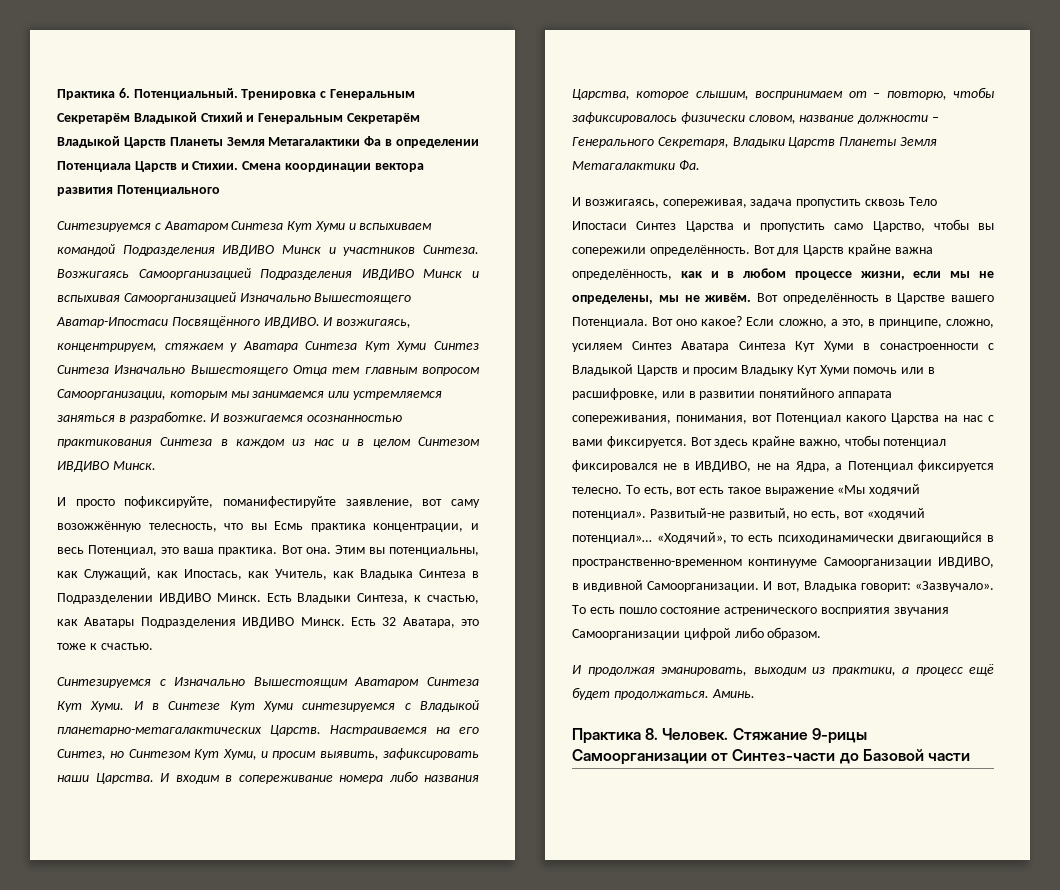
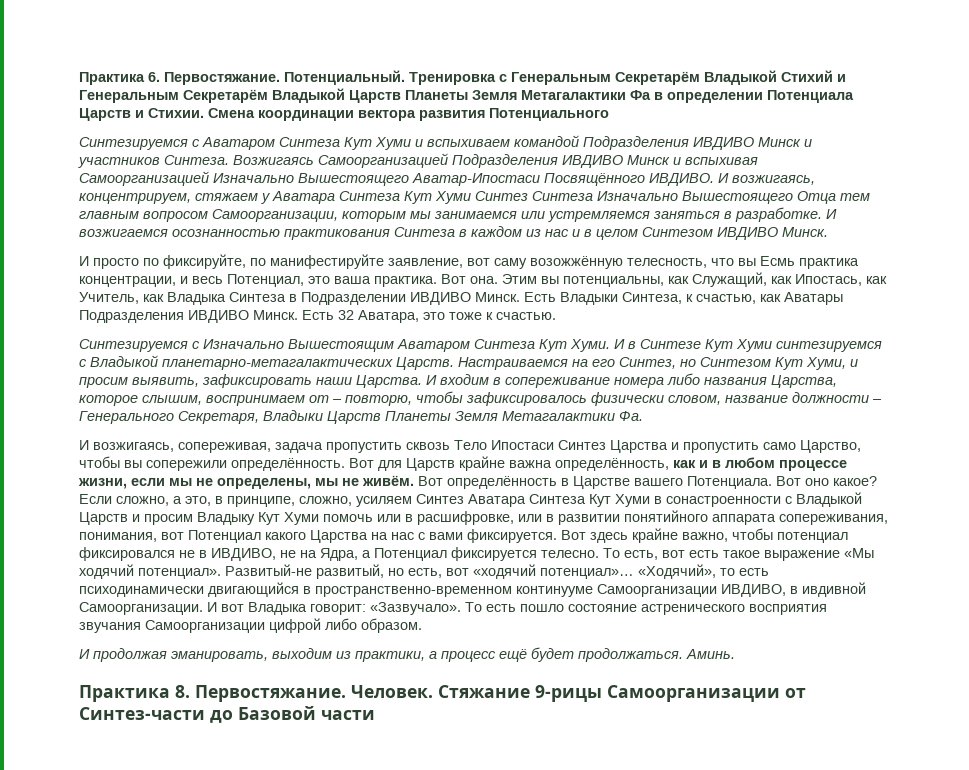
(130, 93) none -> [164,72,280,85] Первостяжание.
[124,496,336,508] пофиксируйте, поманифестируйте -> [143,254,384,269] по фиксируйте, по манифестируйте
[776,583,800,592] вот, -> [221,604,244,612] вот
(659, 734) none -> [195,685,346,702] Первостяжание.

